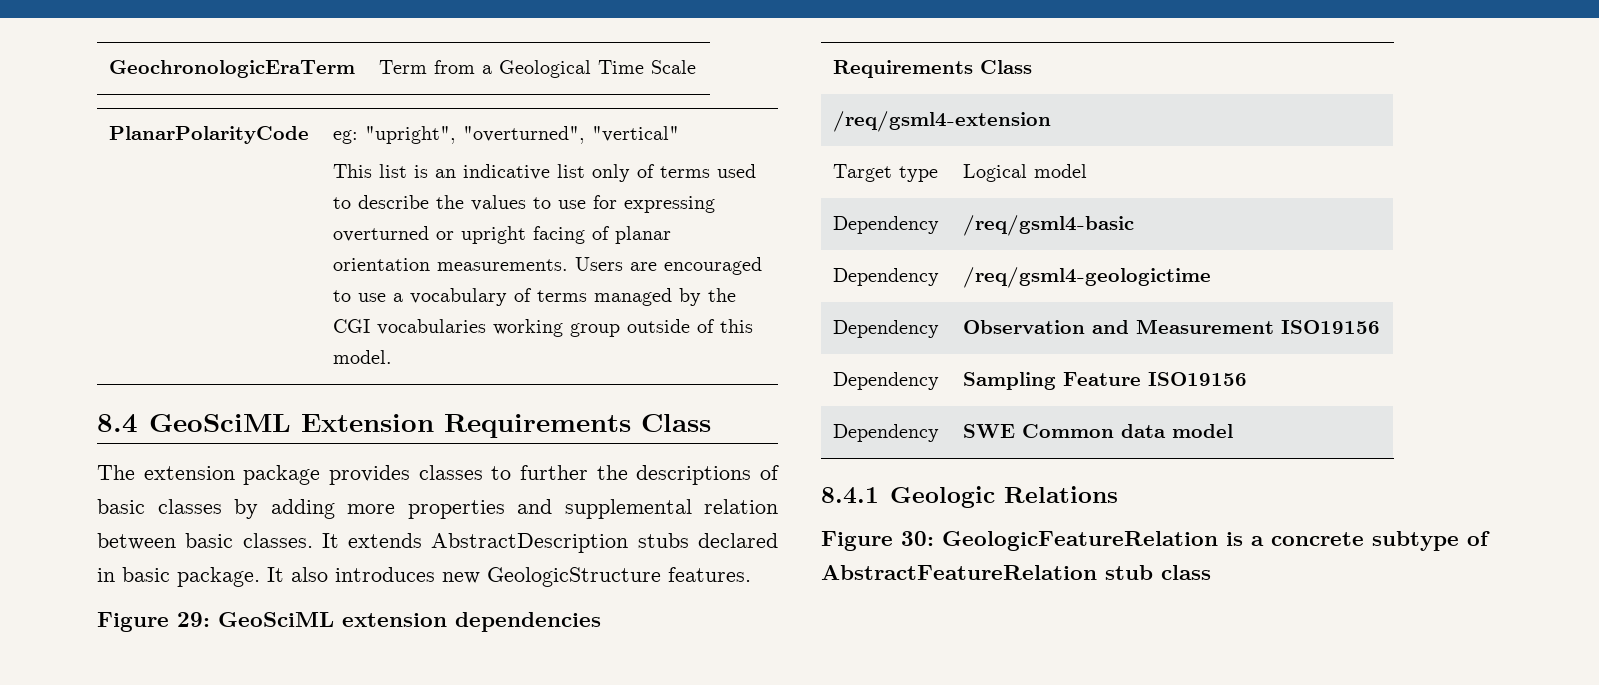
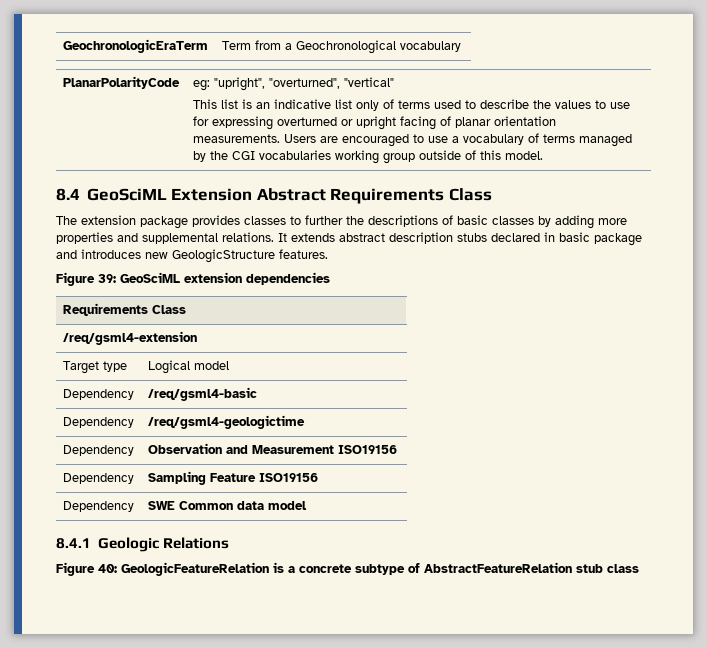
[498,60,696,78] Geological Time Scale -> [295,40,461,54] Geochronological vocabulary
(434, 423) none -> [256,188,326,201] Abstract
[704,499,778,514] [97,533,629,553] relation between basic classes. It extends AbstractDescription -> [222,232,453,244] relations. It extends abstract description
[177,567,328,587] package. It also -> [594,233,642,246] [56,250,77,259] package and
[177,612,210,627] 29: -> [98,274,116,283] 39:
[901,531,934,546] 30: -> [98,564,117,573] 40:

